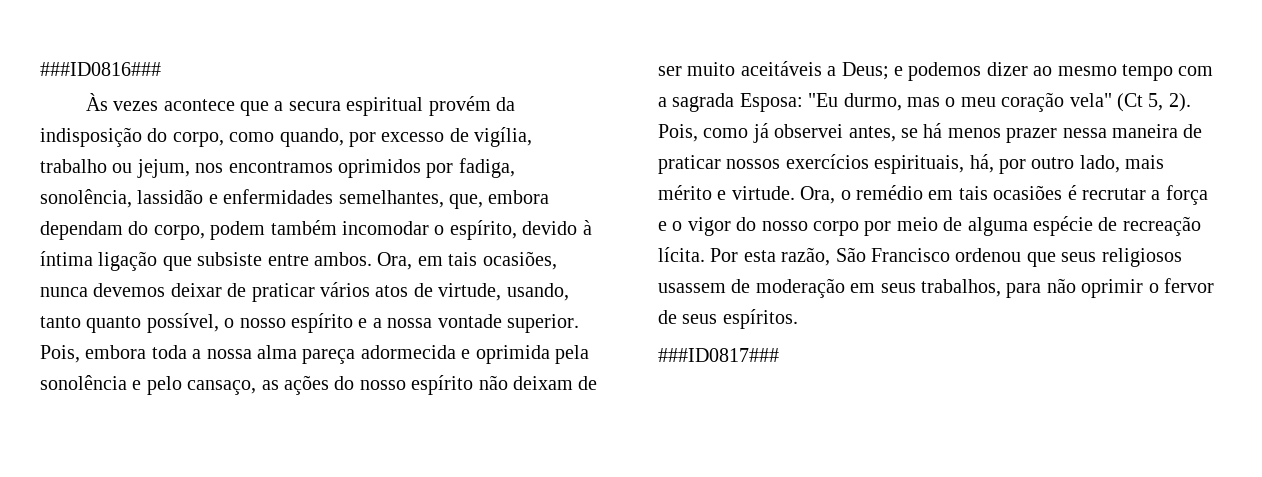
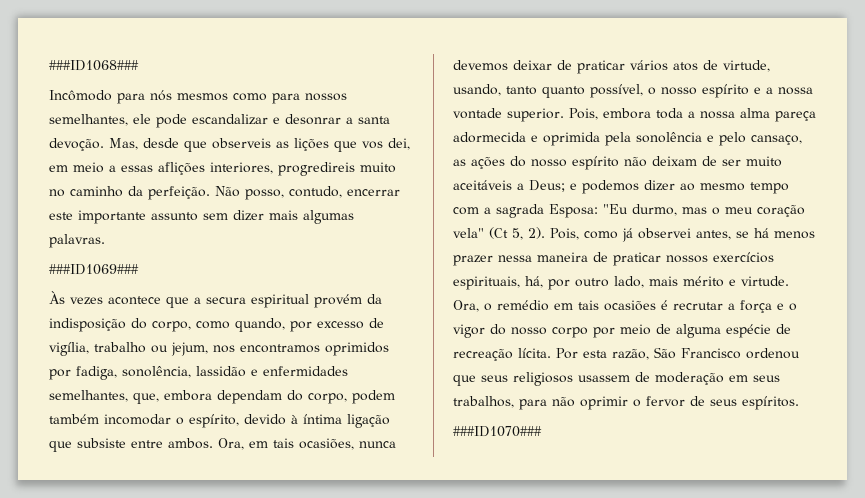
[40,62,161,76] ###ID0816### -> [49,60,139,71] [49,90,347,104] [49,114,390,128] [49,138,410,152] [49,162,396,176] [49,186,400,200] [49,210,354,224] [49,234,105,248] [49,264,139,275] ###ID1068### // Incômodo para nós mesmos como para nossos semelhantes, ele pode escandalizar e desonrar a santa devoção. Mas, desde que observeis as lições que vos dei, em meio a essas aflições interiores, progredireis muito no caminho da perfeição. Não posso, contudo, encerrar este importante assunto sem dizer mais algumas palavras. // ###ID1069###
[658,348,779,362] ###ID0817### -> [453,426,542,437] ###ID1070###

